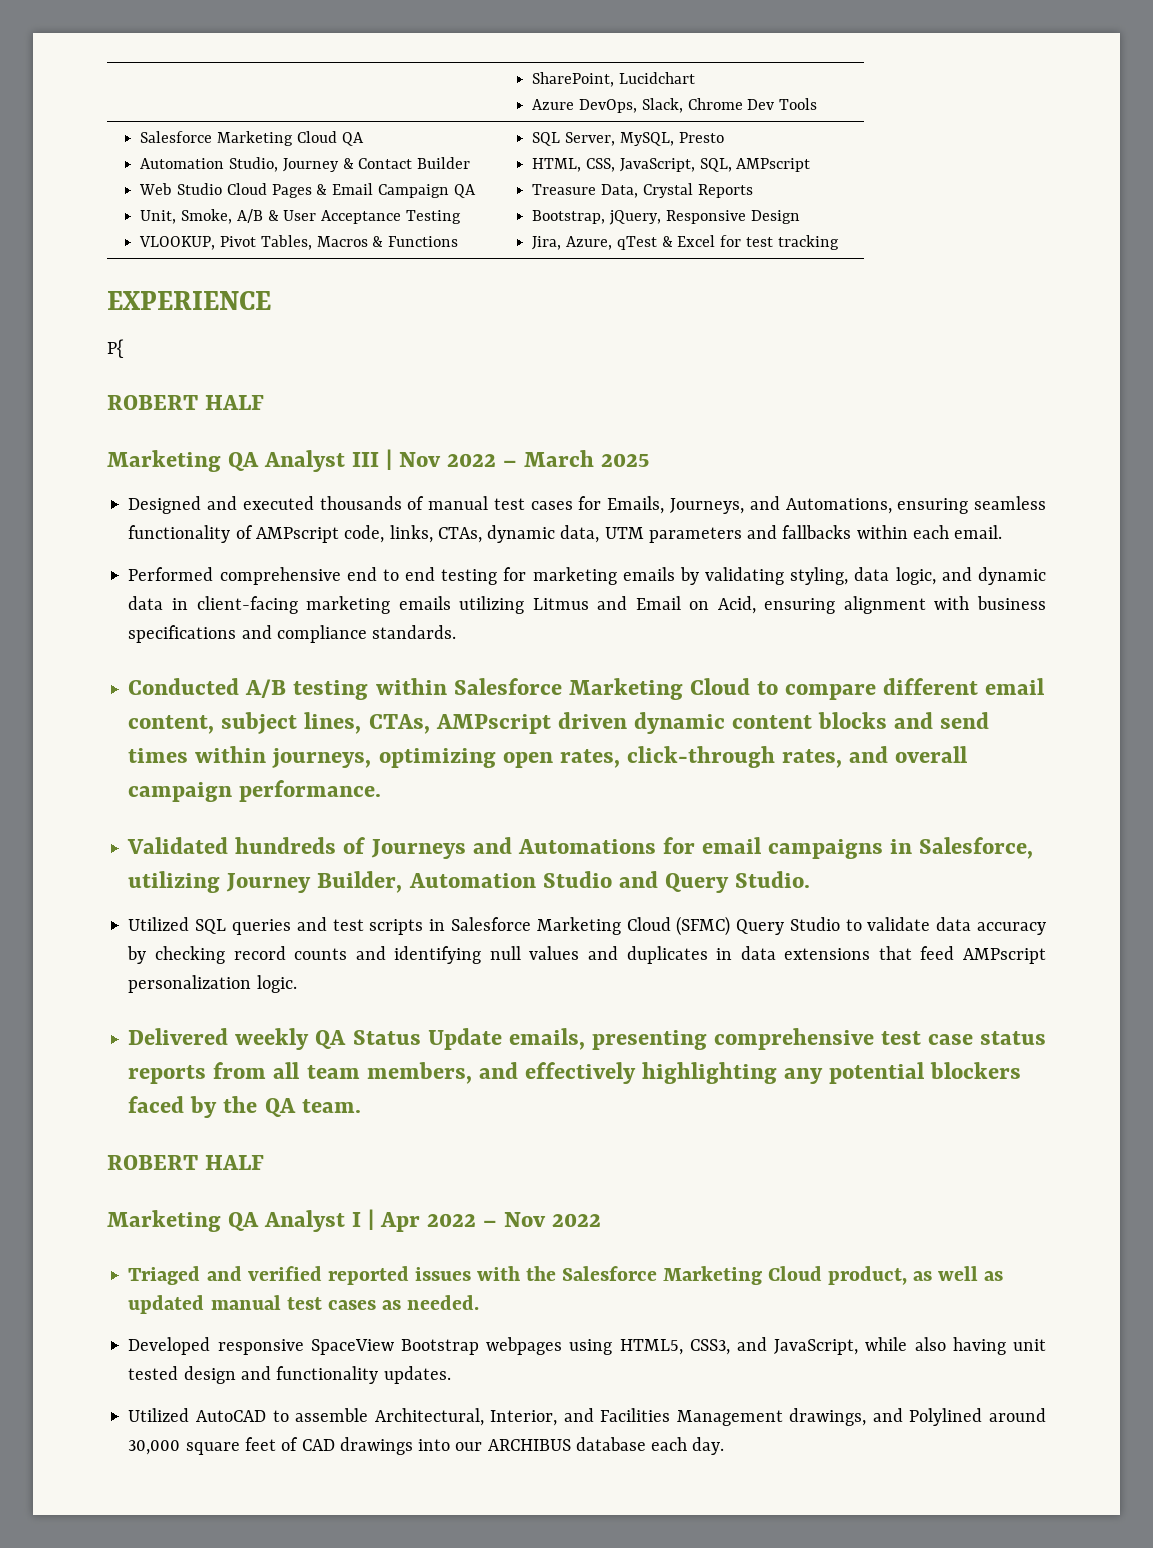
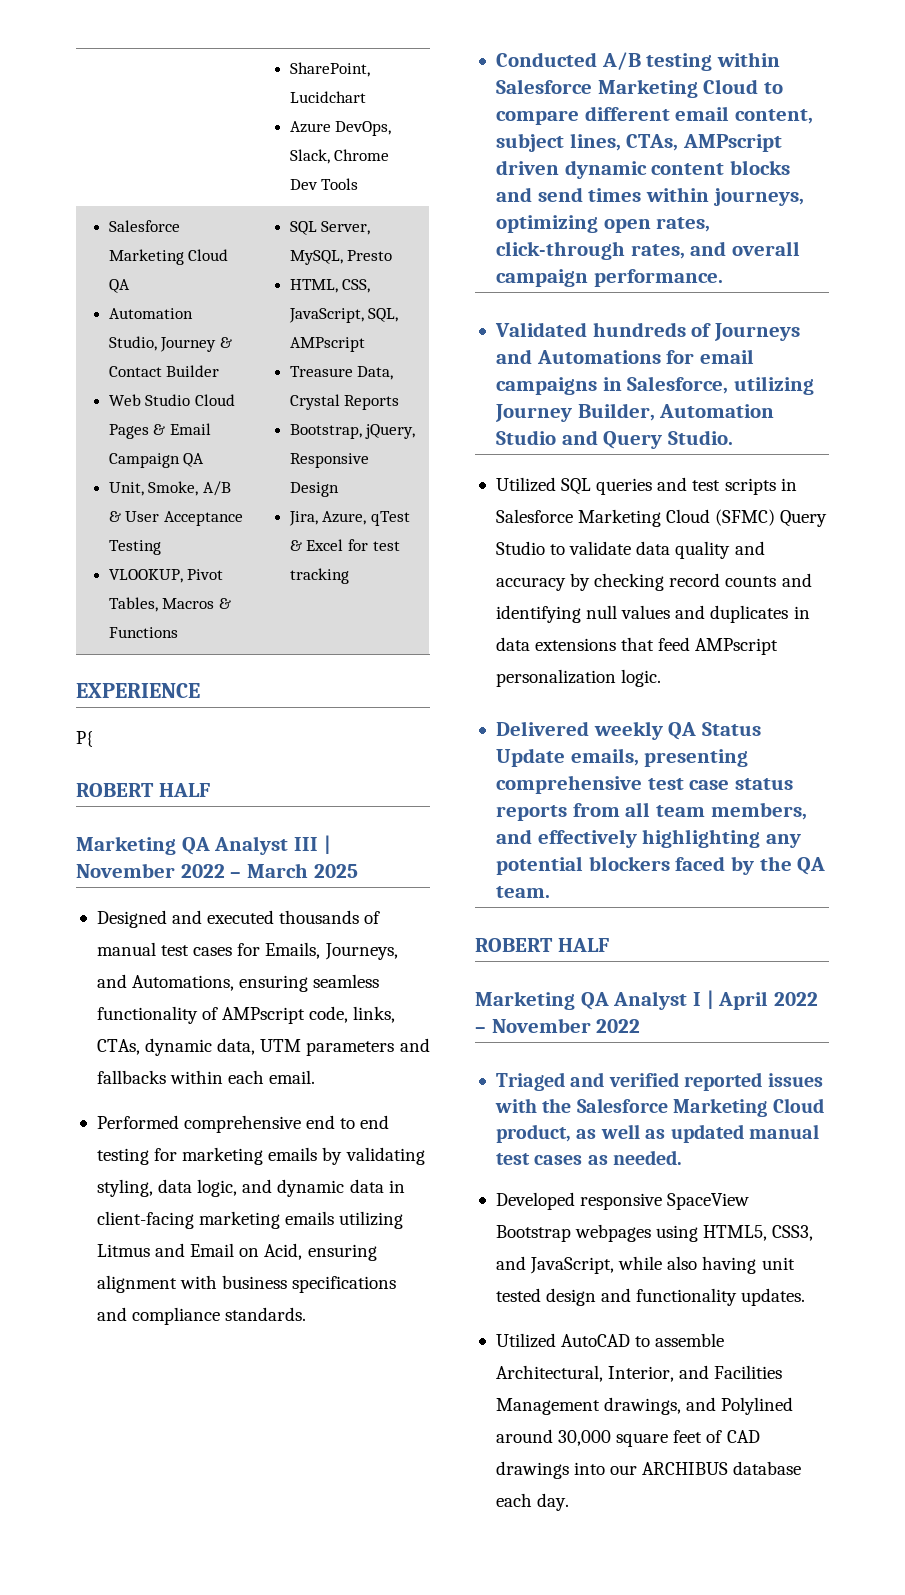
[399,452,442,467] Nov -> [76,863,175,878] November
(972, 924) none -> [675,541,765,559] quality and
[380,1212,547,1232] Apr 2022 – Nov -> [718,991,819,1010] [475,1018,591,1033] April 2022 – November

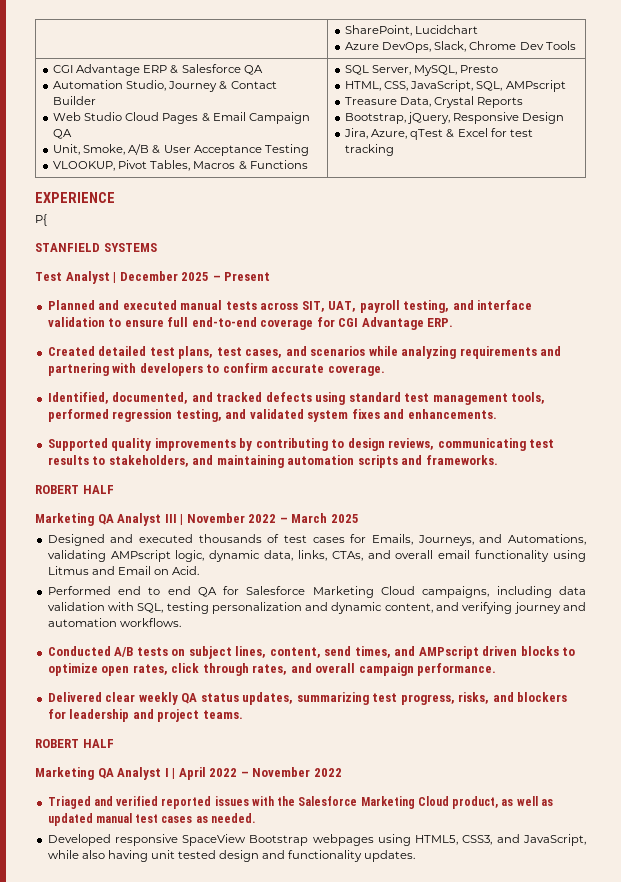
[108,220,180,232] [108,249,229,265] Salesforce Marketing Cloud -> [53,64,241,76] CGI Advantage ERP & Salesforce
(93, 739) none -> [35,243,157,252] [35,271,271,284] [47,300,533,313] [47,317,454,330] [47,346,562,359] [47,363,385,376] [47,392,546,405] [47,409,497,422] [47,438,555,451] [47,455,498,468] // STANFIELD SYSTEMS // Test Analyst | December 2025 – Present // Planned and executed manual tests across SIT, UAT, payroll testing, and interface validation to ensure full end-to-end coverage for CGI Advantage ERP. // Created detailed test plans, test cases, and scenarios while analyzing requirements and partnering with developers to confirm accurate coverage. // Identified, documented, and tracked defects using standard test management tools, performed regression testing, and validated system fixes and enhancements. // Supported quality improvements by contributing to design reviews, communicating test results to stakeholders, and maintaining automation scripts and frameworks.
[96,942,156,956] manual -> (280, 538) none
[239,974,380,992] [96,1006,396,1024] [96,1038,430,1056] [96,1070,316,1084] [96,1115,390,1133] [96,1147,425,1165] [96,1179,405,1197] [96,1211,404,1229] [96,1243,377,1261] [96,1275,397,1293] [96,1307,307,1325] [495,52,780,71] [495,79,783,98] [495,106,813,125] [495,133,782,152] [495,160,790,179] [495,187,804,206] [495,215,711,233] [495,241,625,260] ensuring seamless functionality of AMPscript code, links, CTAs, dynamic data, UTM parameters and fallbacks within each email. // Performed comprehensive end to end testing for marketing emails by validating styling, data logic, and dynamic data in client-facing marketing emails utilizing Litmus and Email on Acid, ensuring alignment with business specifications and compliance standards. // Conducted A/B testing within Salesforce Marketing Cloud to compare different email content, subject lines, CTAs, AMPscript driven dynamic content blocks and send times within journeys, optimizing open rates, click-through -> [47,550,587,562] [47,566,200,575] [47,586,586,598] [47,602,586,614] [47,618,181,627] [47,646,576,659] [47,663,249,676] validating AMPscript logic, dynamic data, links, CTAs, and overall email functionality using Litmus and Email on Acid. // Performed end to end QA for Salesforce Marketing Cloud campaigns, including data validation with SQL, testing personalization and dynamic content, and verifying journey and automation workflows. // Conducted A/B tests on subject lines, content, send times, and AMPscript driven blocks to optimize open rates, click through
[494,322,800,341] [495,349,754,364] [495,376,814,395] [494,403,775,422] [495,430,733,449] [495,477,797,495] [495,509,828,527] [495,541,765,559] [495,573,812,591] [495,605,810,623] [495,637,779,655] [495,669,662,687] // Validated hundreds of Journeys and Automations for email campaigns in Salesforce, utilizing Journey Builder, Automation Studio and Query Studio. // Utilized SQL queries and test scripts in Salesforce Marketing Cloud (SFMC) Query Studio to validate data quality and accuracy by checking record counts and identifying null values and duplicates in data extensions that feed AMPscript personalization logic. -> (497, 669) none
(589, 728) none -> [105,692,136,702] clear
[701,722,761,736] [495,748,749,767] [495,775,793,794] [495,802,807,821] [495,829,801,848] [495,856,826,875] [495,886,550,898] Status Update emails, presenting comprehensive test case status reports from all team members, and effectively highlighting any potential blockers faced by the QA team. -> [200,692,568,705] [47,709,243,722] status updates, summarizing test progress, risks, and blockers for leadership and project teams.
[495,1333,725,1348] [495,1365,783,1382] [495,1397,794,1415] [495,1429,760,1447] [495,1461,802,1479] [495,1493,570,1511] // Utilized AutoCAD to assemble Architectural, Interior, and Facilities Management drawings, and Polylined around 30,000 square feet of CAD drawings into our ARCHIBUS database each day. -> (416, 856) none

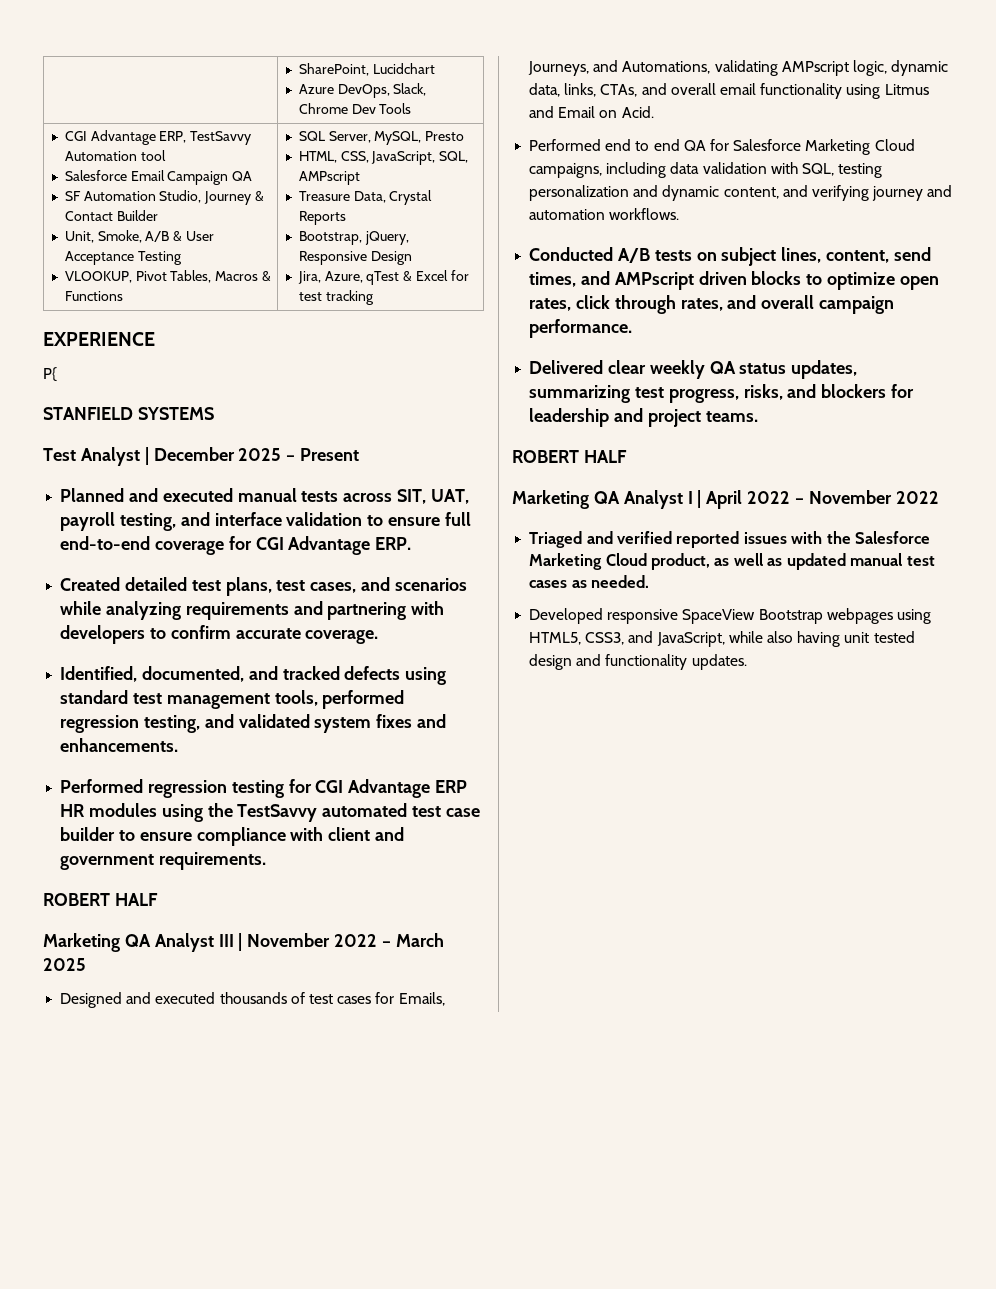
[143,64,263,75] ERP & Salesforce QA // -> [159,131,252,145] [64,150,166,161] [64,170,253,185] [64,191,81,201] ERP, TestSavvy Automation tool // Salesforce Email Campaign QA // SF
[53,112,310,124] [53,129,73,139] // Web Studio Cloud Pages & Email Campaign QA -> (158, 215) none
[47,438,555,451] [47,455,498,468] Supported quality improvements by contributing to design reviews, communicating test results to stakeholders, and maintaining automation scripts and frameworks. -> [60,779,468,798] [60,803,481,822] [60,827,405,846] [60,852,266,870] Performed regression testing for CGI Advantage ERP HR modules using the TestSavvy automated test case builder to ensure compliance with client and government requirements.

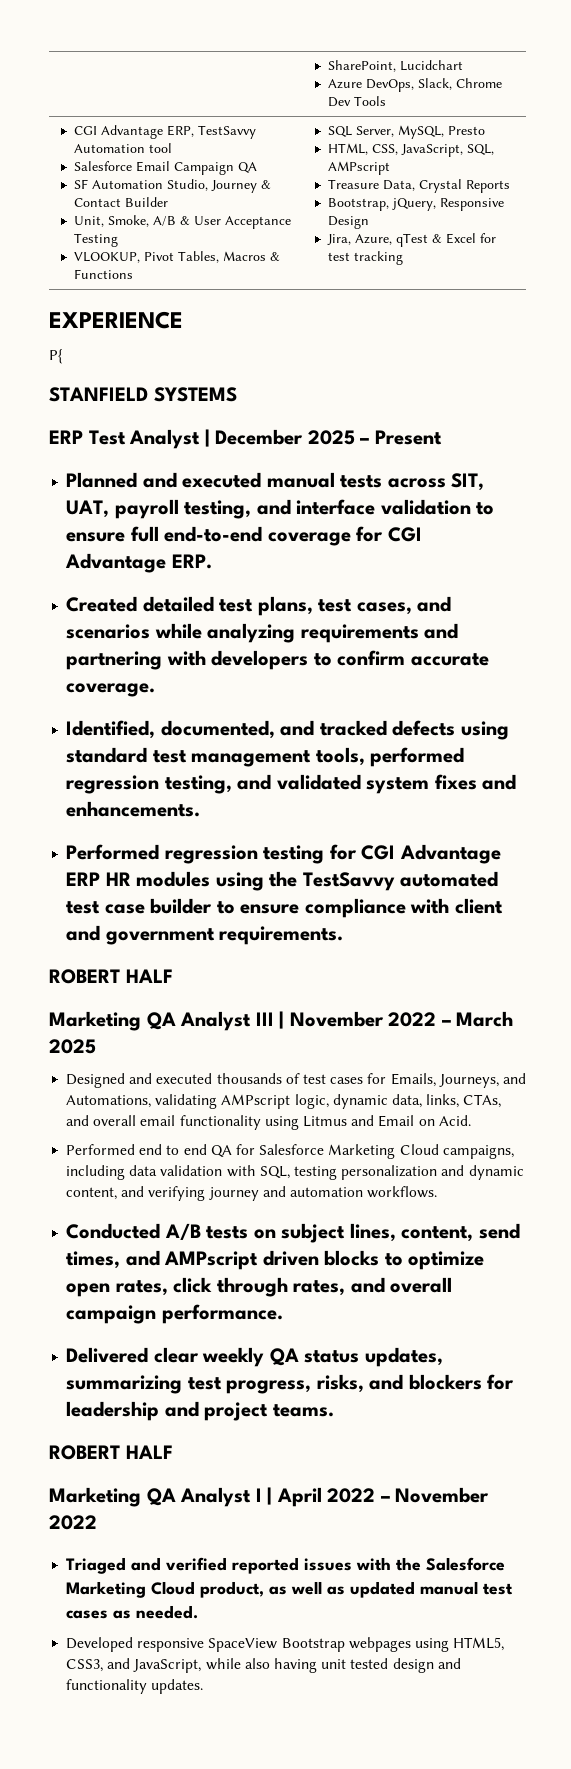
(214, 413) none -> [49,430,83,444] ERP

